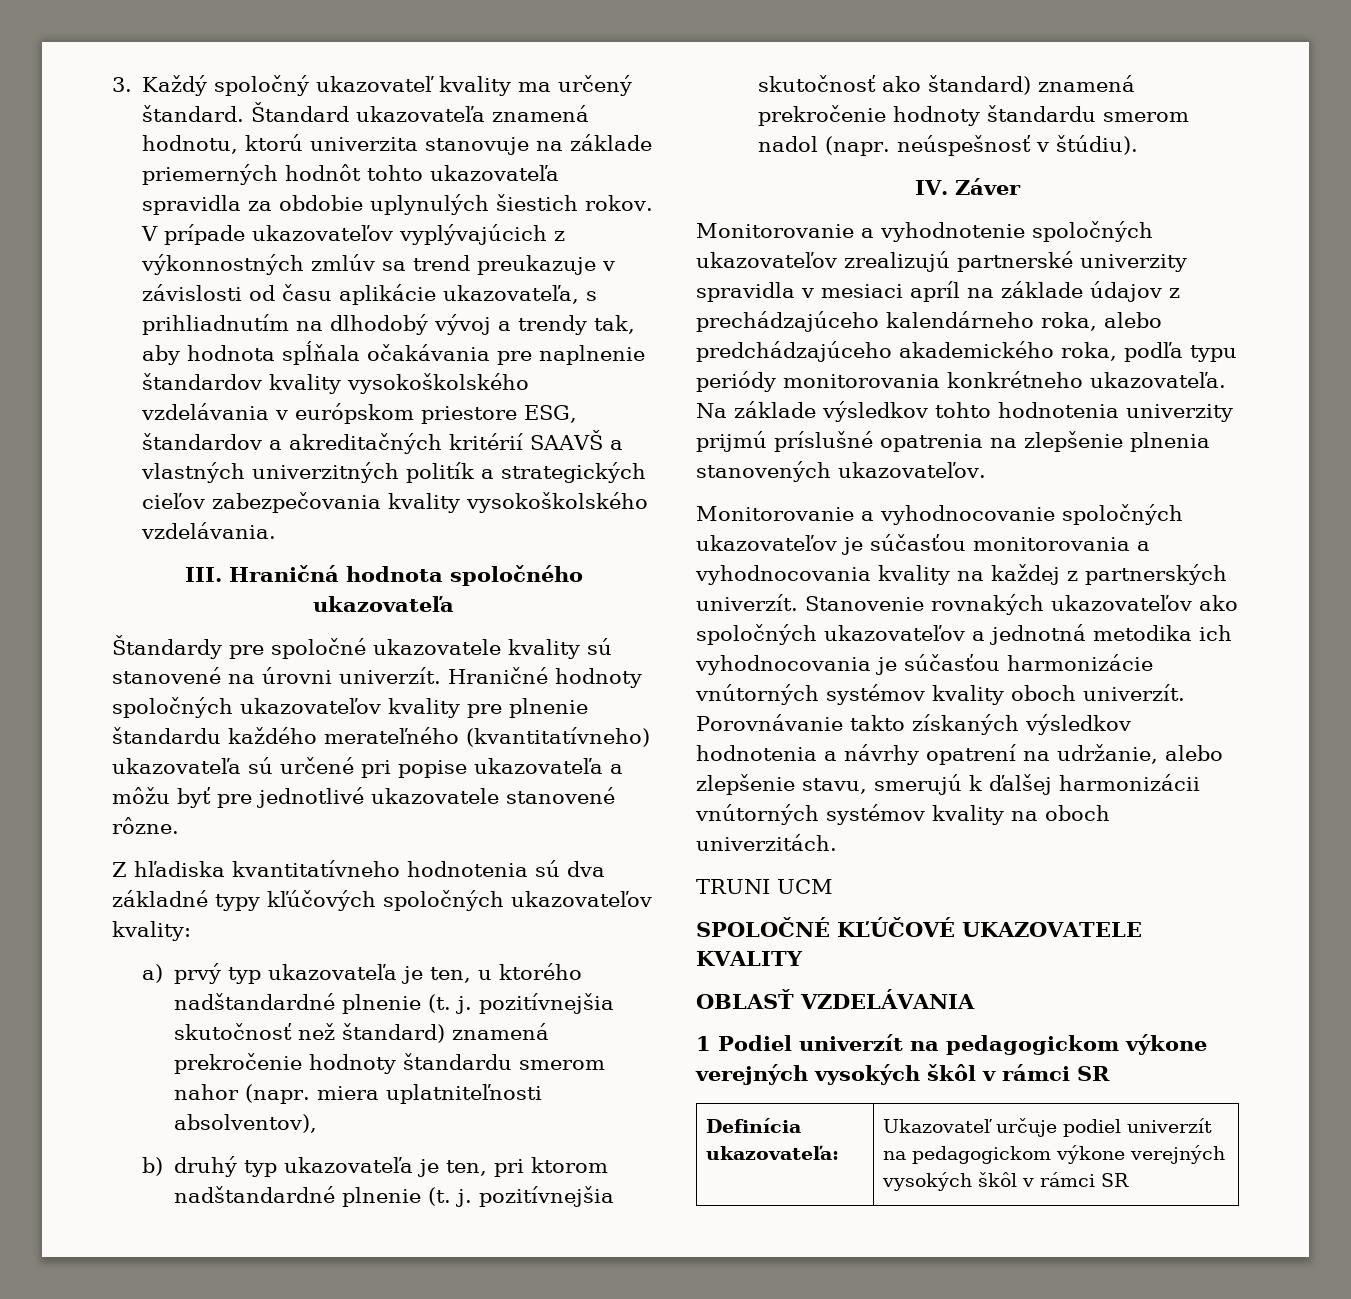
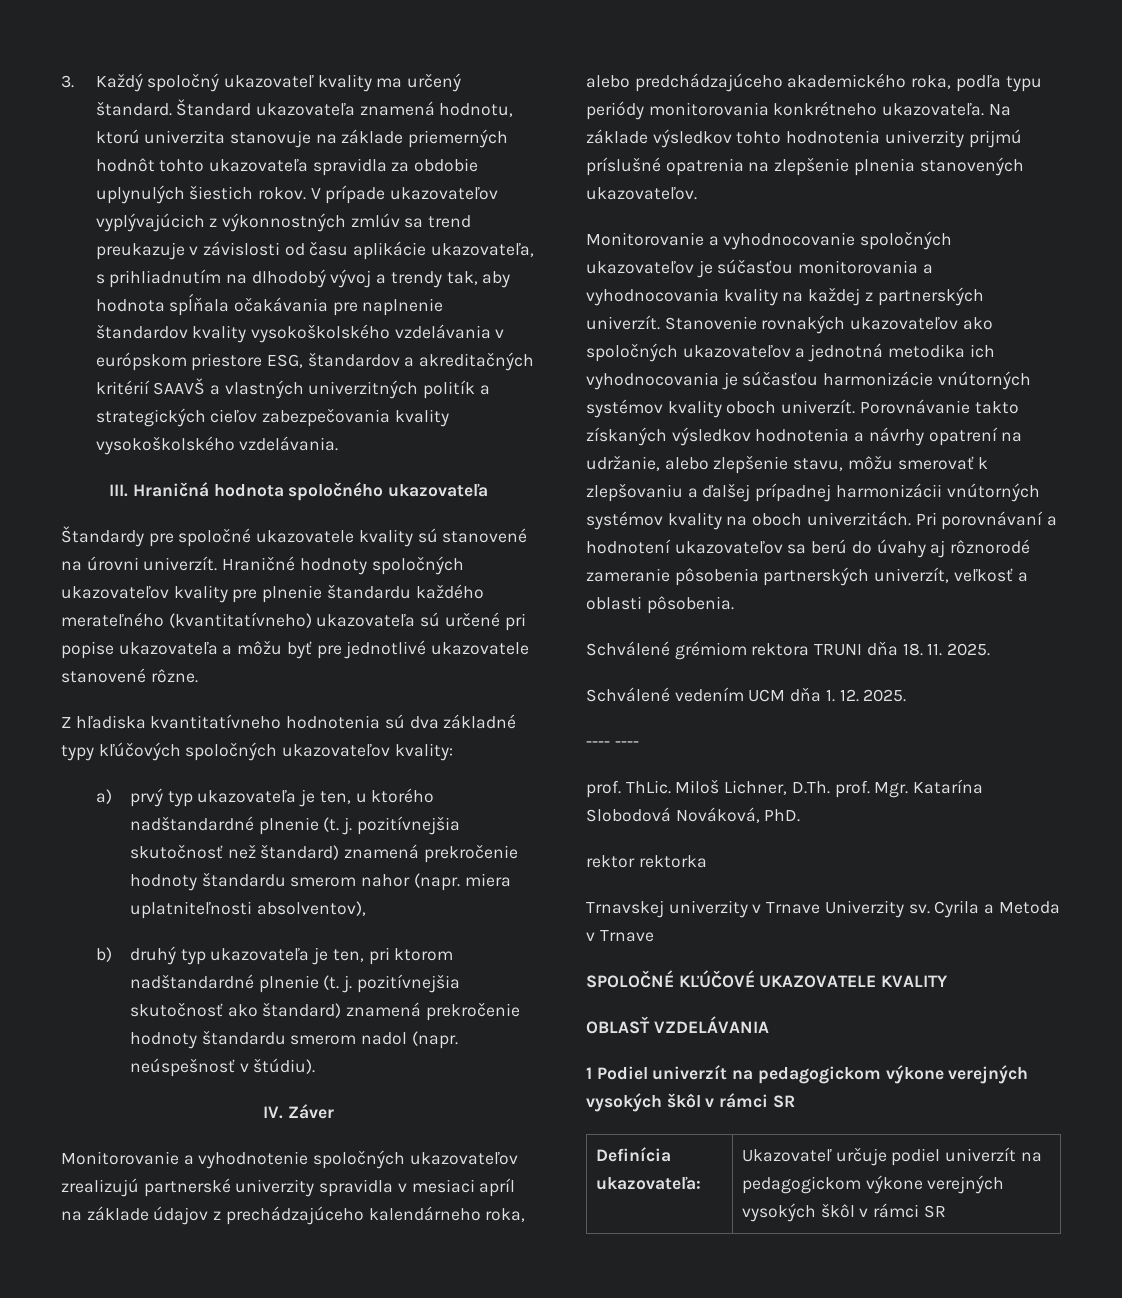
[874,774,1052,795] smerujú k ďalšej -> [847,455,989,470] [586,483,832,502] môžu smerovať k zlepšovaniu a ďalšej prípadnej
[696,879,833,894] // TRUNI UCM -> [915,511,1058,530] [586,539,1031,558] [586,567,1028,586] [586,596,734,614] [586,641,991,660] [586,687,907,702] [586,741,639,747] [586,779,984,798] [586,807,801,823] [586,855,707,868] [586,900,1060,918] [586,930,654,942] Pri porovnávaní a hodnotení ukazovateľov sa berú do úvahy aj rôznorodé zameranie pôsobenia partnerských univerzít, veľkosť a oblasti pôsobenia. // Schválené grémiom rektora TRUNI dňa 18. 11. 2025. // Schválené vedením UCM dňa 1. 12. 2025. // ---- ---- // prof. ThLic. Miloš Lichner, D.Th. prof. Mgr. Katarína Slobodová Nováková, PhD. // rektor rektorka // Trnavskej univerzity v Trnave Univerzity sv. Cyrila a Metoda v Trnave

